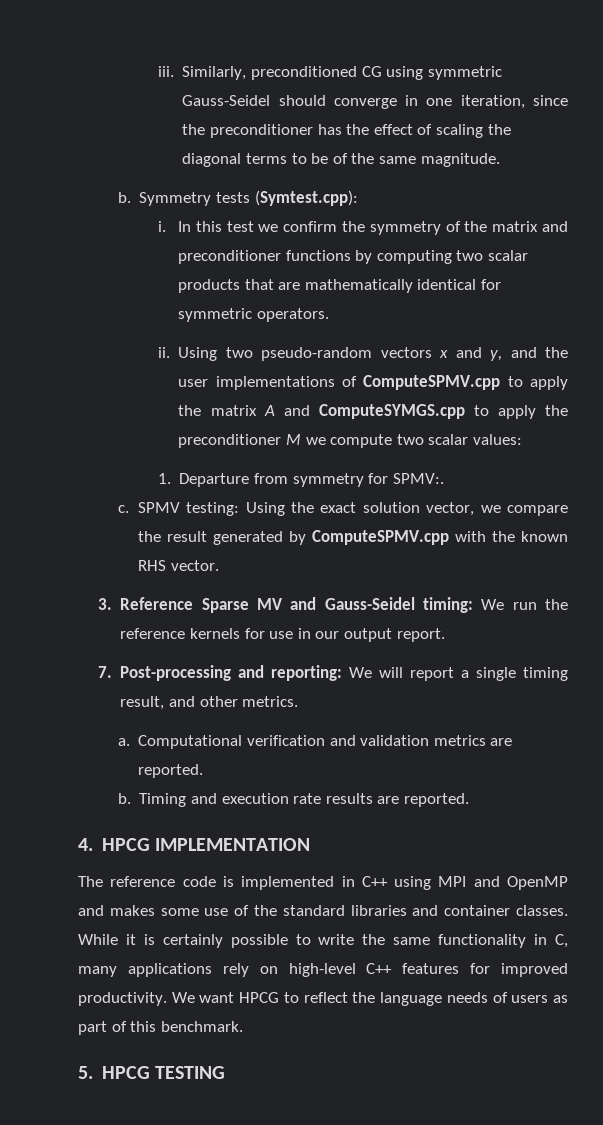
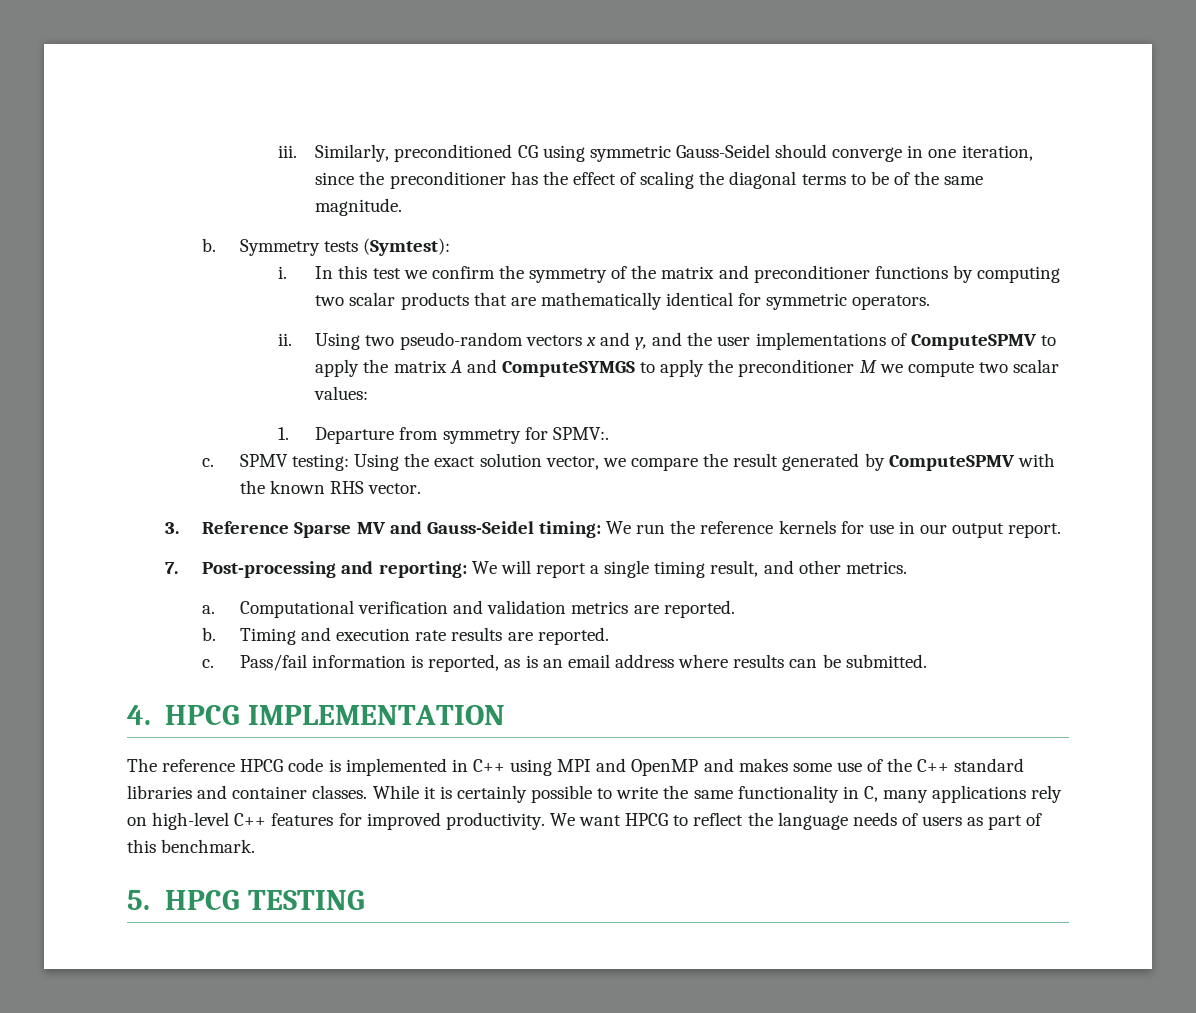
[254,190,358,206] (Symtest.cpp): -> [363,238,451,256] (Symtest):
[363,375,501,390] ComputeSPMV.cpp -> [910,334,1037,350] ComputeSPMV
[318,404,465,419] ComputeSYMGS.cpp -> [501,361,635,377] ComputeSYMGS
[311,530,449,545] ComputeSPMV.cpp -> [888,455,1015,471] ComputeSPMV
(470, 800) none -> [202,654,927,672] // c. Pass/fail information is reported, as is an email address where results can be submitted.
(176, 881) none -> [240,759,284,772] HPCG
(277, 910) none -> [917,759,950,772] C++

